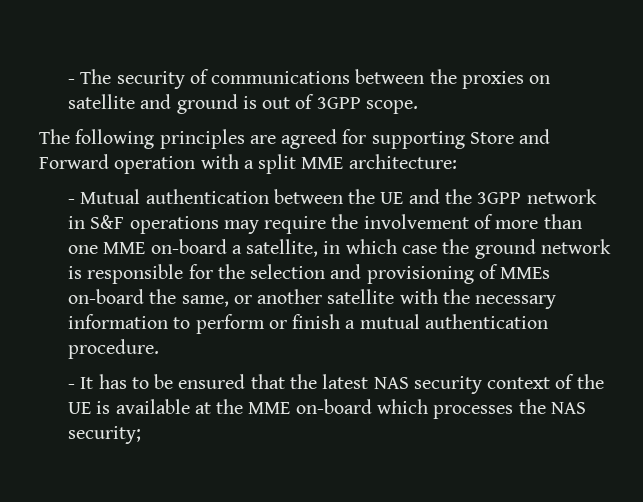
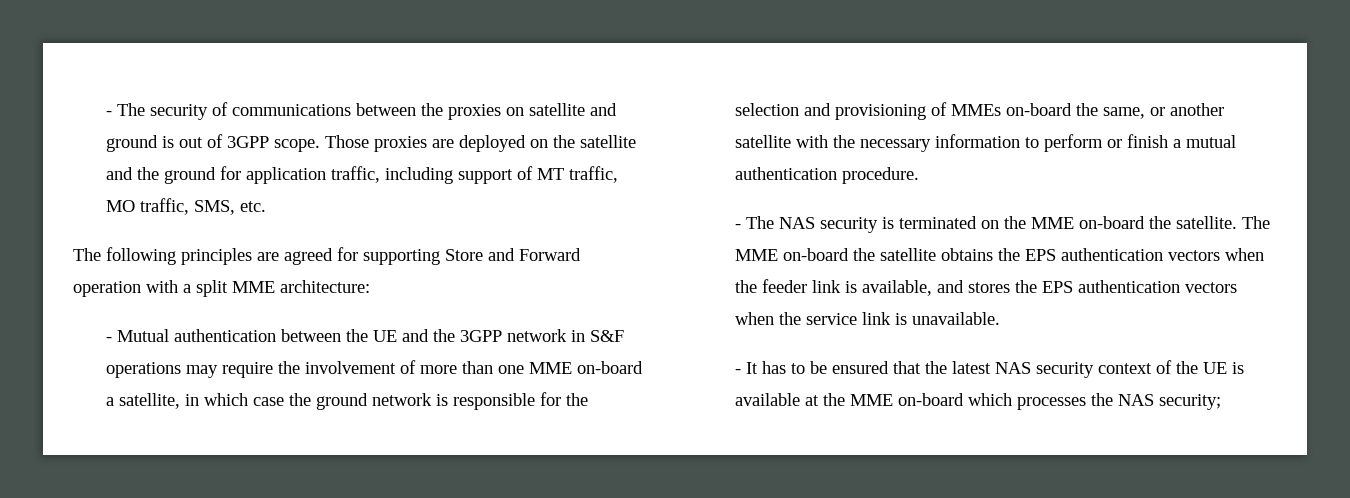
(418, 107) none -> [325,135,637,152] [106,166,619,184] [106,198,267,215] Those proxies are deployed on the satellite and the ground for application traffic, including support of MT traffic, MO traffic, SMS, etc.
(160, 349) none -> [735,216,1271,233] [735,248,1265,261] [735,279,1238,296] [735,312,1001,325] // - The NAS security is terminated on the MME on-board the satellite. The MME on-board the satellite obtains the EPS authentication vectors when the feeder link is available, and stores the EPS authentication vectors when the service link is unavailable.

